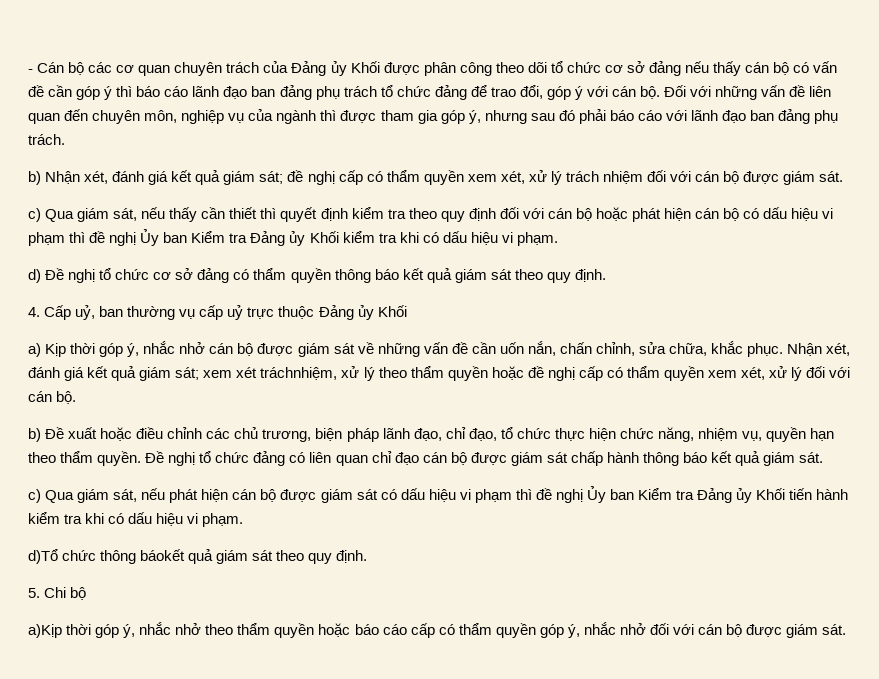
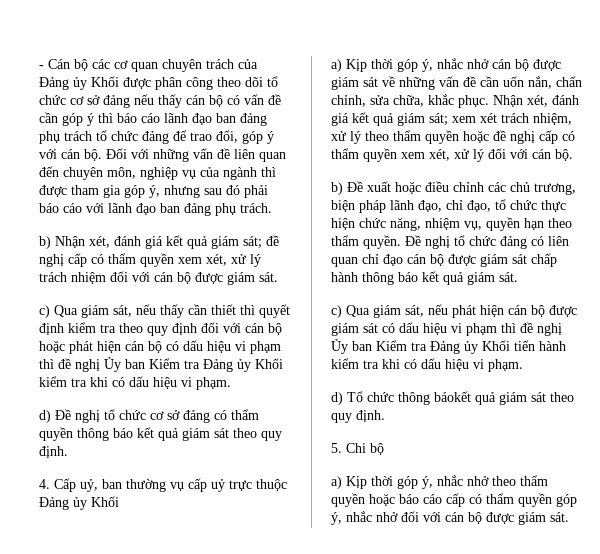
[260,367,338,380] tráchnhiệm, -> [501,113,572,125] trách nhiệm,
[28,549,58,564] d)Tổ -> [331,391,363,405] d) Tổ
[28,624,62,638] a)Kịp -> [331,476,367,489] a) Kịp

